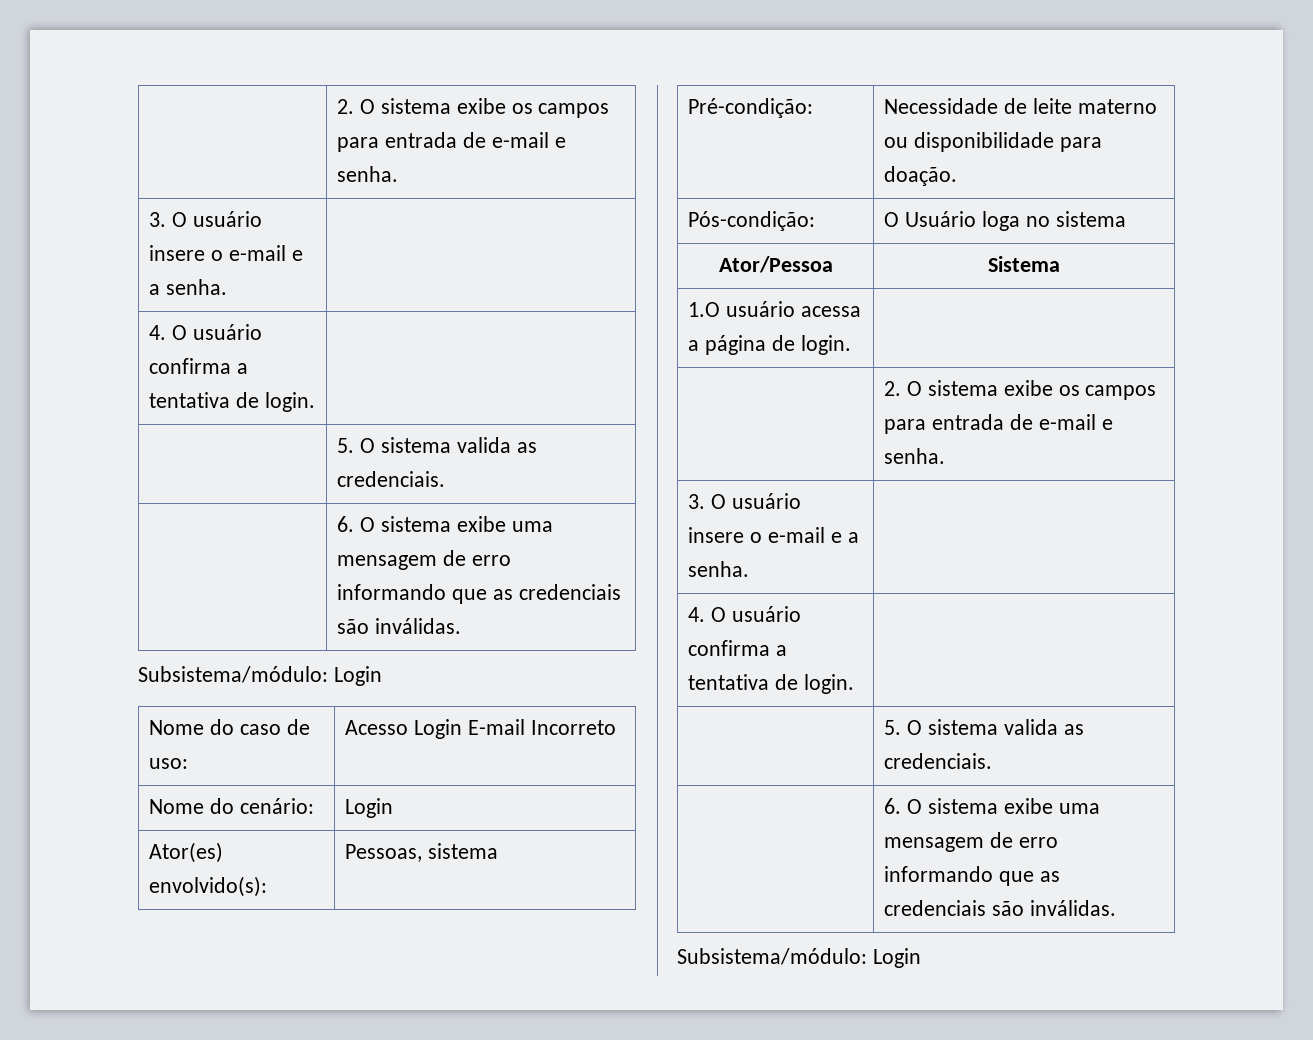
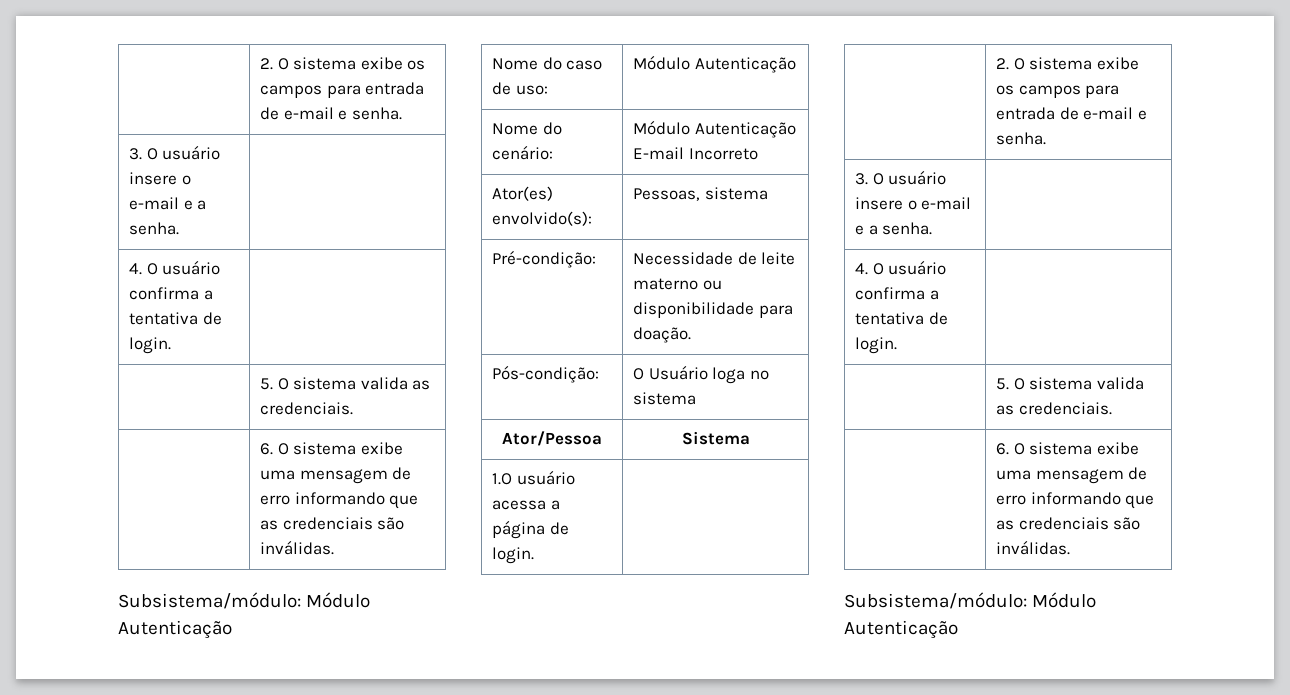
[333,666,382,686] Login -> [306,592,371,608] [118,620,232,639] Módulo Autenticação
[345,719,616,739] Acesso Login E-mail Incorreto -> [633,55,796,73] Módulo Autenticação
[345,798,394,818] Login -> [633,120,796,138] [633,147,758,160] Módulo Autenticação E-mail Incorreto
[872,948,921,968] Login -> [1032,592,1097,608] [844,620,958,639] Módulo Autenticação

